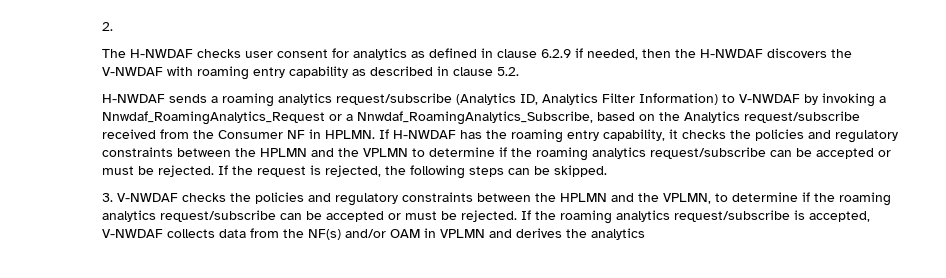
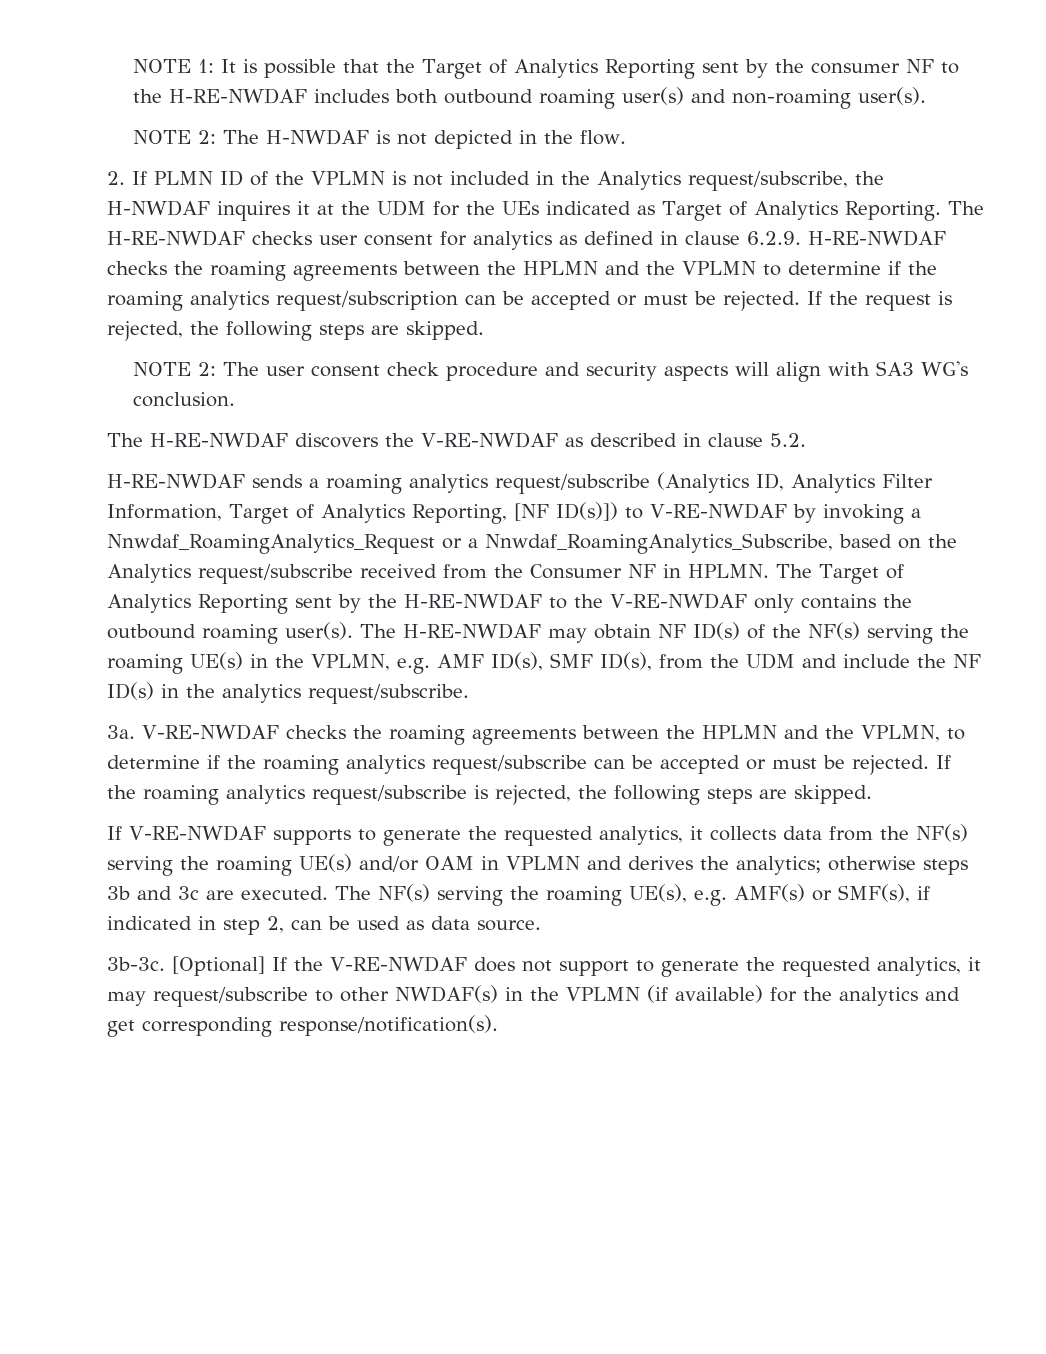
[101,22,113,31] [101,49,193,58] 2. // The H-NWDAF -> [133,59,960,79] [133,87,927,109] [133,129,627,149] [106,170,884,191] [106,200,984,221] [106,230,245,246] NOTE 1: It is possible that the Target of Analytics Reporting sent by the consumer NF to the H-RE-NWDAF includes both outbound roaming user(s) and non-roaming user(s). // NOTE 2: The H-NWDAF is not depicted in the flow. // 2. If PLMN ID of the VPLMN is not included in the Analytics request/subscribe, the H-NWDAF inquires it at the UDM for the UEs indicated as Target of Analytics Reporting. The H-RE-NWDAF
[540,48,852,60] [101,66,348,80] 6.2.9 if needed, then the H-NWDAF discovers the V-NWDAF with roaming entry capability -> [746,230,946,246] [106,261,937,281] [106,291,952,311] [106,321,484,341] [133,361,969,382] [133,392,236,407] [106,432,558,448] 6.2.9. H-RE-NWDAF checks the roaming agreements between the HPLMN and the VPLMN to determine if the roaming analytics request/subscription can be accepted or must be rejected. If the request is rejected, the following steps are skipped. // NOTE 2: The user consent check procedure and security aspects will align with SA3 WG's conclusion. // The H-RE-NWDAF discovers the V-RE-NWDAF
[101,94,165,103] H-NWDAF -> [106,473,245,489] H-RE-NWDAF
[638,93,800,105] Information) to V-NWDAF -> [106,502,787,524] Information, Target of Analytics Reporting, [NF ID(s)]) to V-RE-NWDAF
[378,129,898,143] [101,147,891,161] [101,165,607,179] [101,192,473,206] If H-NWDAF has the roaming entry capability, it checks the policies and regulatory constraints between the HPLMN and the VPLMN to determine if the roaming analytics request/subscribe can be accepted or must be rejected. If the request is rejected, the following steps can be skipped. // 3. V-NWDAF checks the policies and regulatory constraints -> [775,564,904,584] [106,593,912,614] [106,622,969,644] [106,652,981,674] [106,682,469,704] [106,724,576,745] The Target of Analytics Reporting sent by the H-RE-NWDAF to the V-RE-NWDAF only contains the outbound roaming user(s). The H-RE-NWDAF may obtain NF ID(s) of the NF(s) serving the roaming UE(s) in the VPLMN, e.g. AMF ID(s), SMF ID(s), from the UDM and include the NF ID(s) in the analytics request/subscribe. // 3a. V-RE-NWDAF checks the roaming agreements
[808,211,870,222] [101,229,163,238] accepted, V-NWDAF -> [494,785,872,805] [106,825,703,846] rejected, the following steps are skipped. // If V-RE-NWDAF supports to generate the requested analytics, it
(341, 234) none -> [106,854,352,876] serving the roaming UE(s)
[590,228,645,240] analytics -> [735,856,968,875] [106,884,930,906] [106,916,541,935] [106,956,981,977] [106,985,960,1007] [106,1015,498,1037] analytics; otherwise steps 3b and 3c are executed. The NF(s) serving the roaming UE(s), e.g. AMF(s) or SMF(s), if indicated in step 2, can be used as data source. // 3b-3c. [Optional] If the V-RE-NWDAF does not support to generate the requested analytics, it may request/subscribe to other NWDAF(s) in the VPLMN (if available) for the analytics and get corresponding response/notification(s).

